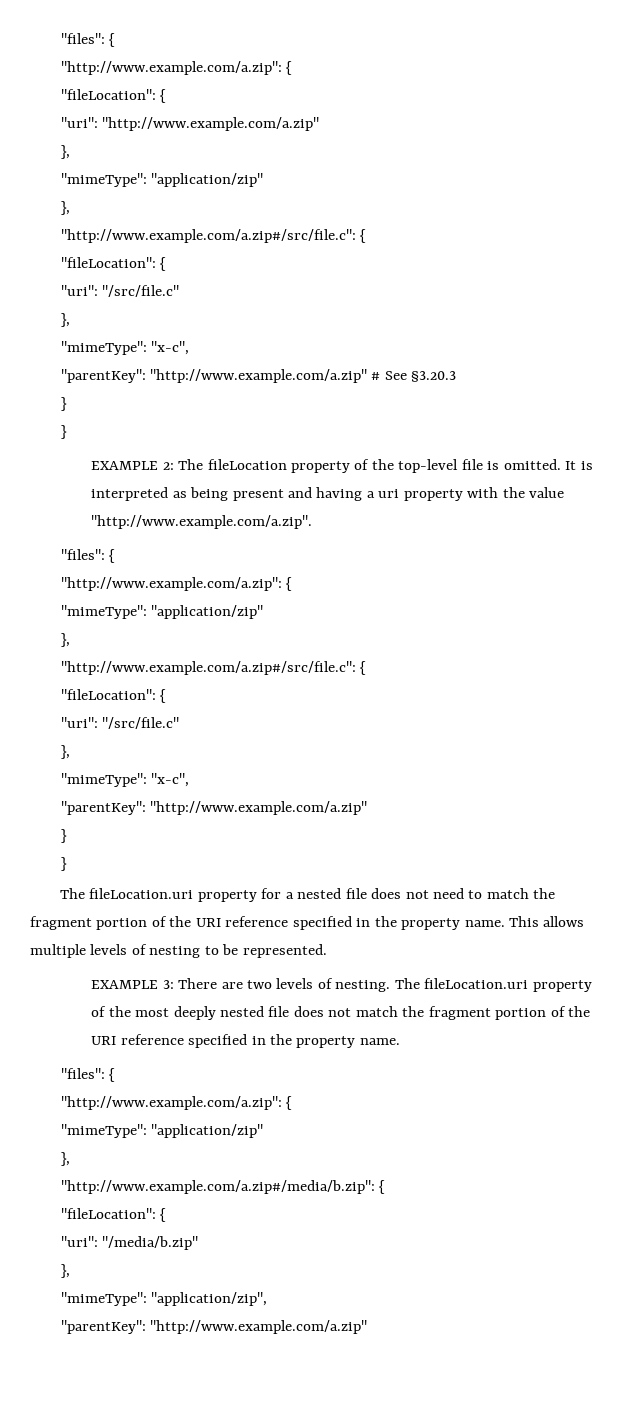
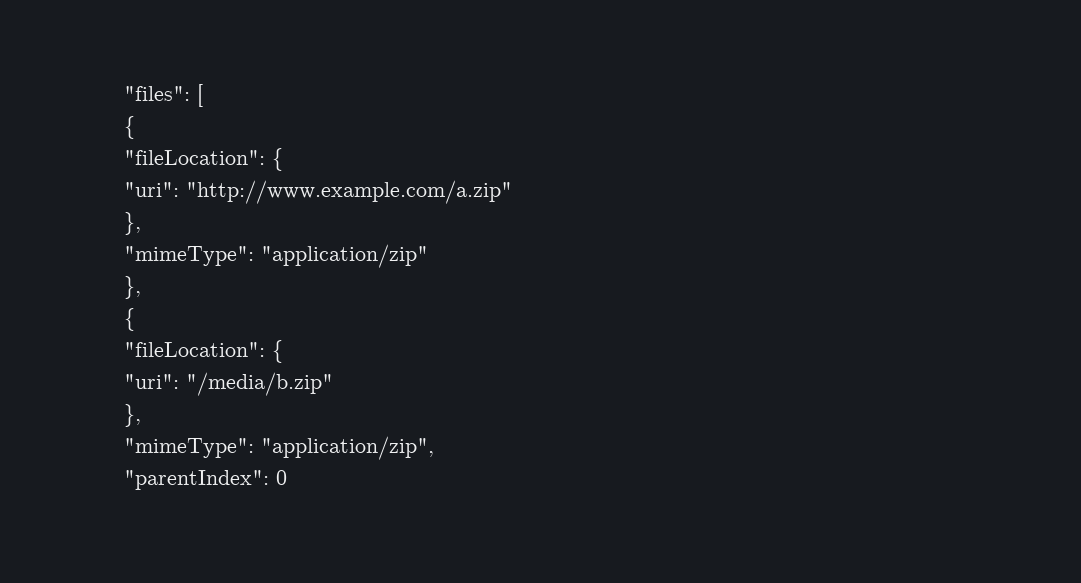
[60,33,116,47] [60,61,282,75] "files": { // "http://www.example.com/a.zip": -> [124,84,204,107] "files": [ //
[60,229,367,243] [60,257,167,271] [60,285,180,297] [60,313,70,327] [60,341,190,355] [60,369,457,383] [60,397,67,411] [60,425,67,439] [91,459,593,473] [91,487,565,501] [91,515,313,529] [60,549,116,563] [60,577,293,591] [60,605,264,619] [60,633,70,647] [60,661,367,675] [60,689,167,703] [60,717,180,729] [60,745,70,759] [60,773,190,787] [60,801,368,815] [60,829,67,843] [60,857,67,871] [59,888,556,902] [30,916,585,930] [30,944,327,958] [91,978,592,992] [91,1006,591,1020] [91,1034,400,1048] [60,1068,116,1082] [60,1096,293,1110] [60,1124,264,1138] [60,1152,70,1166] [60,1180,375,1194] "http://www.example.com/a.zip#/src/file.c": { // "fileLocation": { // "uri": "/src/file.c" // }, // "mimeType": "x-c", // "parentKey": "http://www.example.com/a.zip" # See §3.20.3 // } // } // EXAMPLE 2: The fileLocation property of the top-level file is omitted. It is interpreted as being present and having a uri property with the value "http://www.example.com/a.zip". // "files": { // "http://www.example.com/a.zip": { // "mimeType": "application/zip" // }, // "http://www.example.com/a.zip#/src/file.c": { // "fileLocation": { // "uri": "/src/file.c" // }, // "mimeType": "x-c", // "parentKey": "http://www.example.com/a.zip" // } // } // The fileLocation.uri property for a nested file does not need to match the fragment portion of the URI reference specified in the property name. This allows multiple levels of nesting to be represented. // EXAMPLE 3: There are two levels of nesting. The fileLocation.uri property of the most deeply nested file does not match the fragment portion of the URI reference specified in the property name. // "files": { // "http://www.example.com/a.zip": { // "mimeType": "application/zip" // }, // "http://www.example.com/a.zip#/media/b.zip": -> (142, 287) none
[60,1320,368,1334] "parentKey": "http://www.example.com/a.zip" -> [124,470,288,490] "parentIndex": 0

